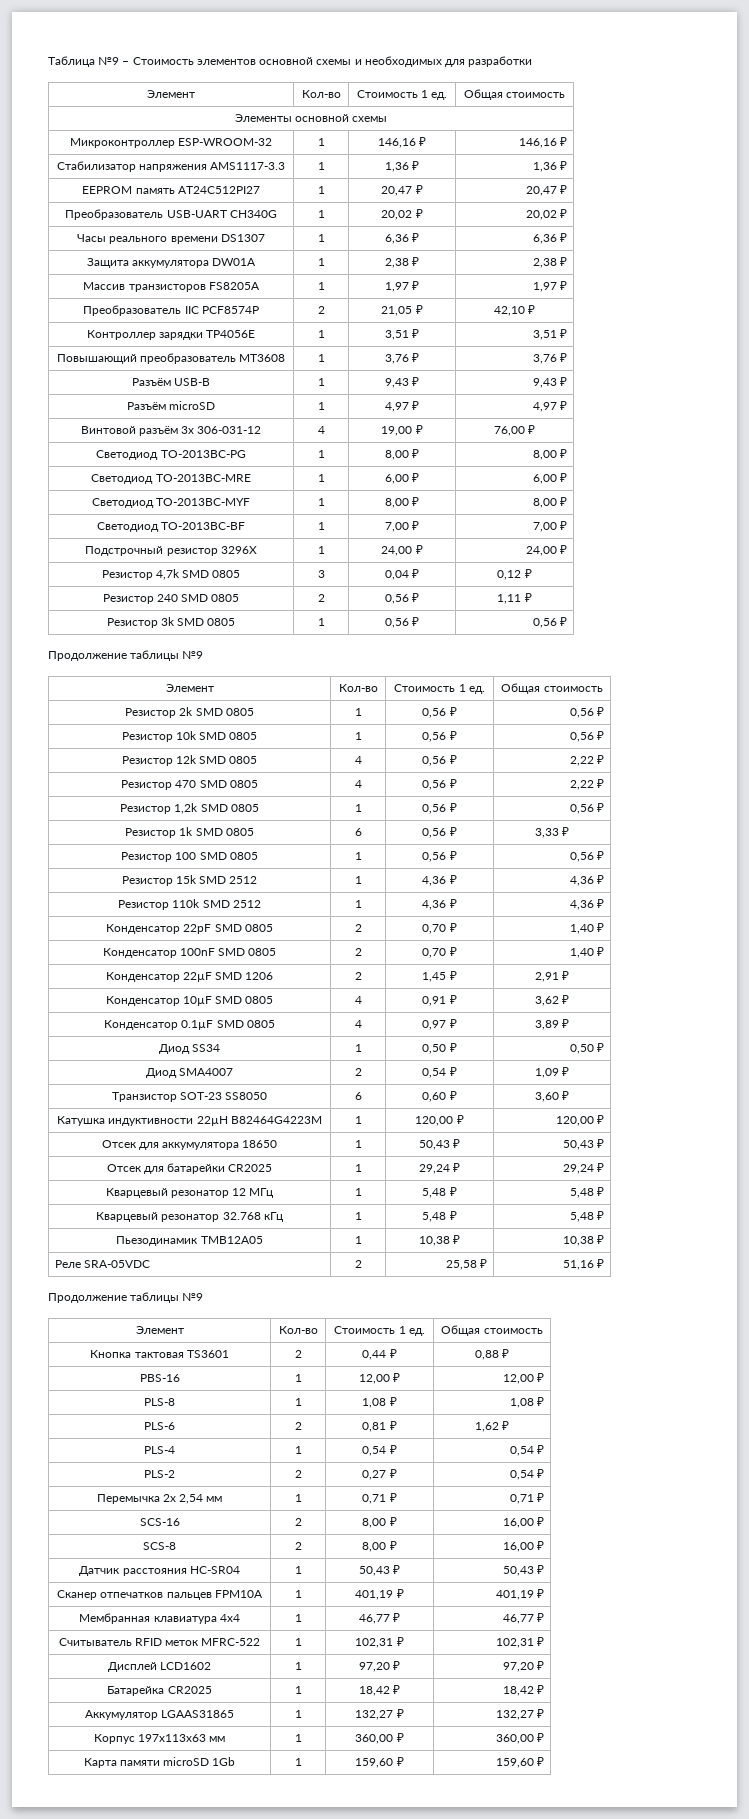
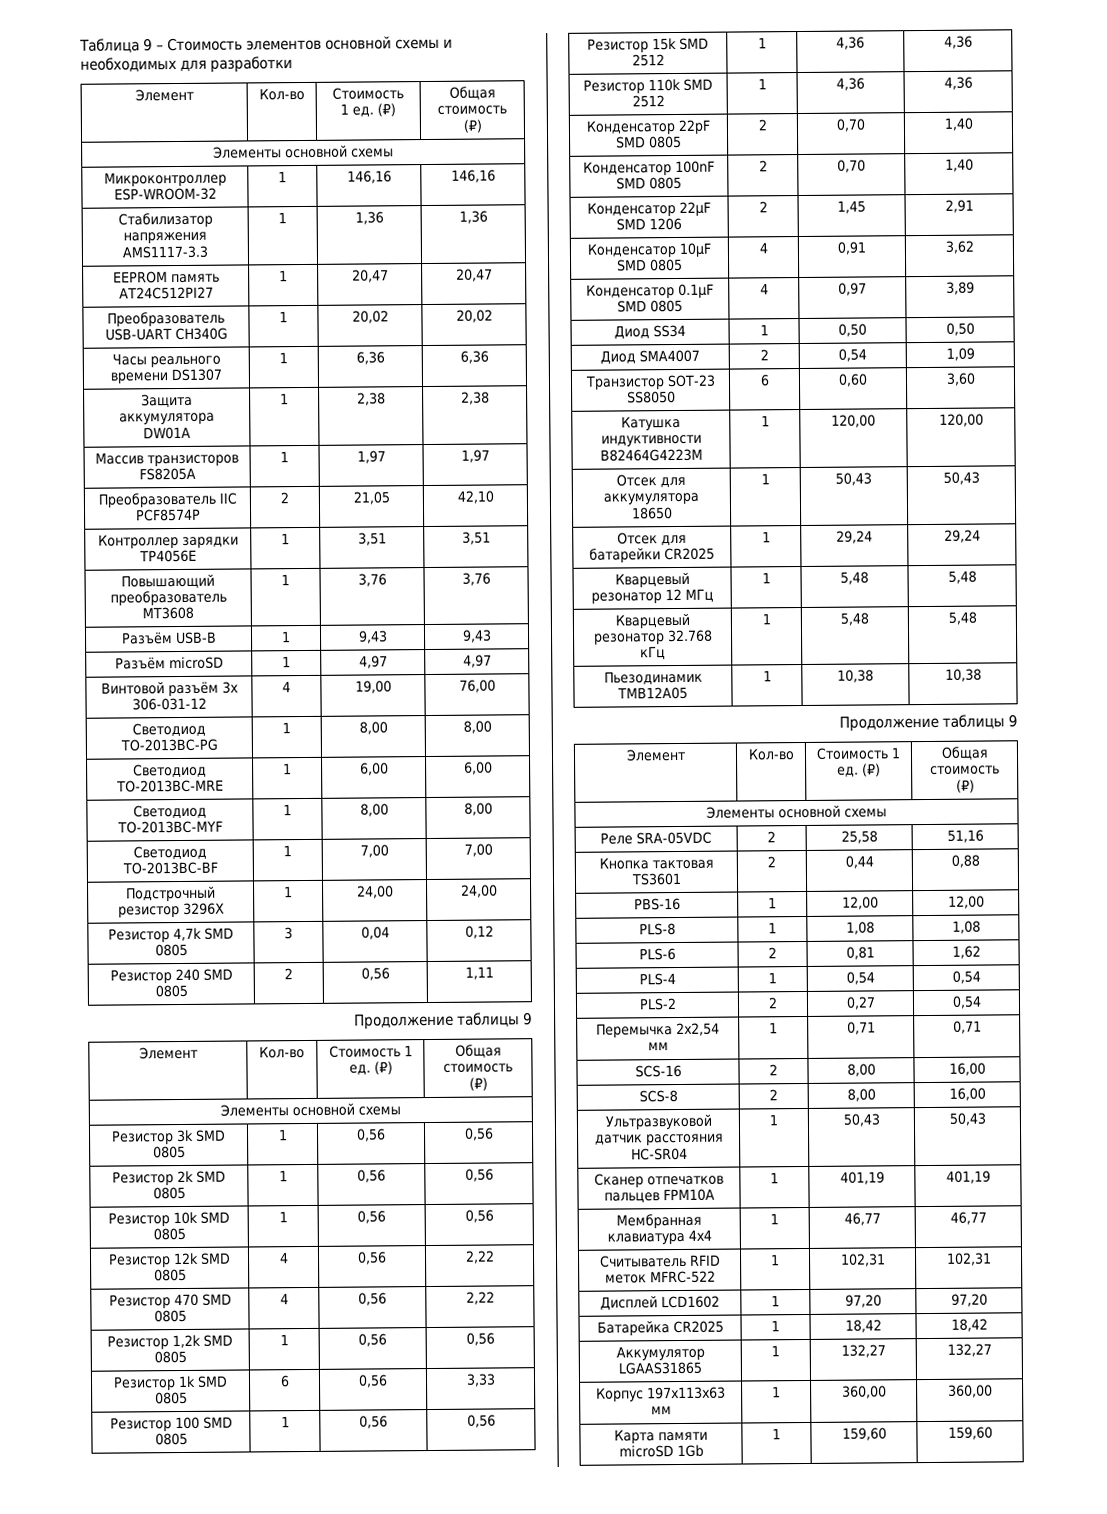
[98,57,120,65] №9 -> [143,38,154,52] 9
[463,89,566,100] | Общая стоимость -> [377,103,396,117] [448,86,496,100] [437,105,507,115] [462,119,482,133] (₽) | Общая стоимость (₽)
[419,137,427,146] [518,137,567,148] ₽ | 146,16 ₽ -> [450,169,496,183] | 146,16
[412,161,420,170] [532,161,567,172] ₽ | 1,36 ₽ -> [458,210,488,224] | 1,36
[415,185,423,194] [525,185,567,196] ₽ | 20,47 ₽ -> [455,268,493,282] | 20,47
[415,209,423,218] [525,209,567,220] ₽ | 20,02 ₽ -> [455,309,493,323] | 20,02
[412,233,420,242] [532,233,567,244] ₽ | 6,36 ₽ -> [459,350,489,364] | 6,36
[412,257,420,266] [532,257,567,268] ₽ | 2,38 ₽ -> [460,391,490,405] | 2,38
[412,281,420,290] [532,281,567,292] ₽ | 1,97 ₽ -> [460,449,490,463] | 1,97
[415,305,423,314] ₽ -> (390, 498) none
[528,305,536,314] ₽ -> (494, 497) none
[412,329,420,338] [532,329,567,340] ₽ | 3,51 ₽ -> [461,531,491,545] | 3,51
[412,353,420,362] [532,353,567,364] ₽ | 3,76 ₽ -> [461,572,491,586] | 3,76
[412,377,420,386] [532,377,567,388] ₽ | 9,43 ₽ -> [461,629,492,643] | 9,43
[412,401,420,410] [532,401,567,412] ₽ | 4,97 ₽ -> [462,654,492,668] | 4,97
[415,425,423,434] ₽ -> (392, 687) none
[528,425,536,434] ₽ -> (496, 686) none
[412,449,420,458] [532,449,567,460] ₽ | 8,00 ₽ -> [462,720,492,734] | 8,00
[412,473,420,482] [532,473,567,484] ₽ | 6,00 ₽ -> [463,761,493,775] | 6,00
[412,497,420,506] [532,497,567,508] ₽ | 8,00 ₽ -> [463,802,493,816] | 8,00
[412,521,420,530] [532,521,567,532] ₽ | 7,00 ₽ -> [463,843,493,857] | 7,00
[415,545,423,554] [525,545,567,556] ₽ | 24,00 ₽ -> [460,884,498,898] | 24,00
[412,569,420,578] ₽ -> (390, 933) none
[524,569,532,578] ₽ -> (494, 932) none
[412,593,420,602] ₽ -> (390, 974) none
[524,593,532,602] ₽ -> [353,1012,533,1030] [138,1046,198,1060] [259,1046,305,1059] [328,1045,413,1058] [348,1061,393,1075] [454,1044,502,1058] [443,1063,513,1073] [468,1077,488,1091] [220,1103,401,1117] // Продолжение таблицы 9 // Элемент | Кол-во | Стоимость 1 ед. (₽) | Общая стоимость (₽) // Элементы основной схемы
[412,617,420,626] [532,617,567,628] [48,650,204,661] [165,684,214,692] [338,684,378,692] [394,684,485,694] [501,683,603,694] ₽ | 0,56 ₽ // Продолжение таблицы №9 // Элемент | Кол-во | Стоимость 1 ед. | Общая стоимость -> [463,1127,494,1141] | 0,56
[449,707,457,716] [569,707,604,718] ₽ | 0,56 ₽ -> [464,1168,494,1182] | 0,56
[449,731,457,740] [569,731,604,742] ₽ | 0,56 ₽ -> [464,1209,494,1223] | 0,56
[449,755,457,764] [569,755,604,766] ₽ | 2,22 ₽ -> [464,1250,495,1264] | 2,22
[449,779,457,788] [569,779,604,790] ₽ | 2,22 ₽ -> [465,1291,495,1305] | 2,22
[449,803,457,812] [569,803,604,814] ₽ | 0,56 ₽ -> [465,1332,495,1346] | 0,56
[449,827,457,836] ₽ -> (388, 1381) none
[562,827,570,836] ₽ -> (496, 1380) none
[449,851,457,860] [569,851,604,862] ₽ | 0,56 ₽ -> [466,1414,496,1428] | 0,56
[449,875,457,884] [569,875,604,886] ₽ | 4,36 ₽ -> [943,35,973,49] | 4,36
[449,899,457,908] [569,899,604,910] ₽ | 4,36 ₽ -> [943,76,973,90] | 4,36
[449,923,457,932] [569,923,604,934] ₽ | 1,40 ₽ -> [943,117,973,131] | 1,40
[449,947,457,956] [569,947,604,958] ₽ | 1,40 ₽ -> [944,158,974,172] | 1,40
[449,971,457,980] ₽ -> (866, 207) none
[562,971,570,980] ₽ -> (974, 206) none
[449,995,457,1004] ₽ -> (866, 248) none
[562,995,570,1004] ₽ -> (974, 247) none
[449,1019,457,1028] ₽ -> (867, 289) none
[562,1019,570,1028] ₽ -> (975, 288) none
[449,1043,457,1052] [569,1043,604,1054] ₽ | 0,50 ₽ -> [945,322,975,336] | 0,50
[449,1067,457,1076] ₽ -> (867, 355) none
[562,1067,570,1076] ₽ -> (975, 354) none
[449,1091,457,1100] ₽ -> (868, 380) none
[562,1091,570,1100] ₽ -> (976, 379) none
[196,1116,228,1126] 22µH -> (702, 440) none
[456,1115,464,1124] [555,1115,604,1126] ₽ | 120,00 ₽ -> [938,413,984,427] | 120,00
[453,1139,461,1148] [562,1139,604,1150] ₽ | 50,43 ₽ -> [942,471,980,485] | 50,43
[453,1163,461,1172] [562,1163,604,1174] ₽ | 29,24 ₽ -> [943,529,981,543] | 29,24
[449,1187,457,1196] [569,1187,604,1198] ₽ | 5,48 ₽ -> [947,570,977,584] | 5,48
[449,1211,457,1220] [569,1211,604,1222] ₽ | 5,48 ₽ -> [947,611,977,625] | 5,48
[453,1235,461,1244] [562,1235,604,1246] [55,1260,151,1268] [354,1260,362,1268] [445,1259,487,1270] [562,1259,604,1270] [48,1292,204,1303] [135,1326,184,1334] [278,1326,318,1334] [334,1326,425,1336] [441,1325,543,1336] ₽ | 10,38 ₽ // Реле SRA-05VDC | 2 | 25,58 ₽ | 51,16 ₽ // Продолжение таблицы №9 // Элемент | Кол-во | Стоимость 1 ед. | Общая стоимость -> [944,668,982,682] [838,714,1018,732] [625,748,686,762] [747,748,795,761] [816,747,901,760] [837,763,881,777] [940,746,989,760] [930,765,1000,775] [955,779,975,793] [706,805,887,819] [600,831,712,845] [767,831,776,843] [840,830,878,844] [946,829,984,843] | 10,38 // Продолжение таблицы 9 // Элемент | Кол-во | Стоимость 1 ед. (₽) | Общая стоимость (₽) // Элементы основной схемы // Реле SRA-05VDC | 2 | 25,58 | 51,16
[389,1349,397,1358] ₽ -> (874, 862) none
[502,1349,510,1358] ₽ -> (980, 861) none
[393,1373,401,1382] [502,1373,544,1384] ₽ | 12,00 ₽ -> [947,895,985,909] | 12,00
[389,1397,397,1406] [509,1397,544,1408] ₽ | 1,08 ₽ -> [951,920,981,934] | 1,08
[389,1421,397,1430] ₽ -> (875, 953) none
[502,1421,510,1430] ₽ -> (981, 952) none
[389,1445,397,1454] [509,1445,544,1456] ₽ | 0,54 ₽ -> [951,970,981,984] | 0,54
[389,1469,397,1478] [509,1469,544,1480] ₽ | 0,54 ₽ -> [951,995,982,1009] | 0,54
[162,1494,204,1504] 2x 2,54 -> [676,1022,720,1037] 2x2,54
[389,1493,397,1502] [509,1493,544,1504] ₽ | 0,71 ₽ -> [952,1020,982,1034] | 0,71
[389,1517,397,1526] [502,1517,544,1528] ₽ | 16,00 ₽ -> [948,1062,986,1076] | 16,00
[389,1541,397,1550] [502,1541,544,1552] [79,1566,121,1576] ₽ | 16,00 ₽ // Датчик -> [948,1087,986,1101] [604,1114,712,1130] [594,1134,643,1145] | 16,00 // Ультразвуковой датчик
[393,1565,401,1574] [502,1565,544,1576] ₽ | 50,43 ₽ -> [948,1112,986,1126] | 50,43
[396,1589,404,1598] [495,1589,544,1600] ₽ | 401,19 ₽ -> [945,1170,991,1184] | 401,19
[393,1613,401,1622] [502,1613,544,1624] ₽ | 46,77 ₽ -> [949,1211,987,1225] | 46,77
[396,1637,404,1646] [495,1637,544,1648] ₽ | 102,31 ₽ -> [945,1252,992,1266] | 102,31
[393,1661,401,1670] [502,1661,544,1672] ₽ | 97,20 ₽ -> [950,1293,988,1307] | 97,20
[393,1685,401,1694] [502,1685,544,1696] ₽ | 18,42 ₽ -> [950,1318,988,1332] | 18,42
[396,1709,404,1718] [495,1709,544,1720] ₽ | 132,27 ₽ -> [946,1343,992,1357] | 132,27
[396,1733,404,1742] [495,1733,544,1744] ₽ | 360,00 ₽ -> [947,1384,993,1398] | 360,00
[396,1757,404,1766] [495,1757,544,1768] ₽ | 159,60 ₽ -> [947,1426,993,1440] | 159,60

